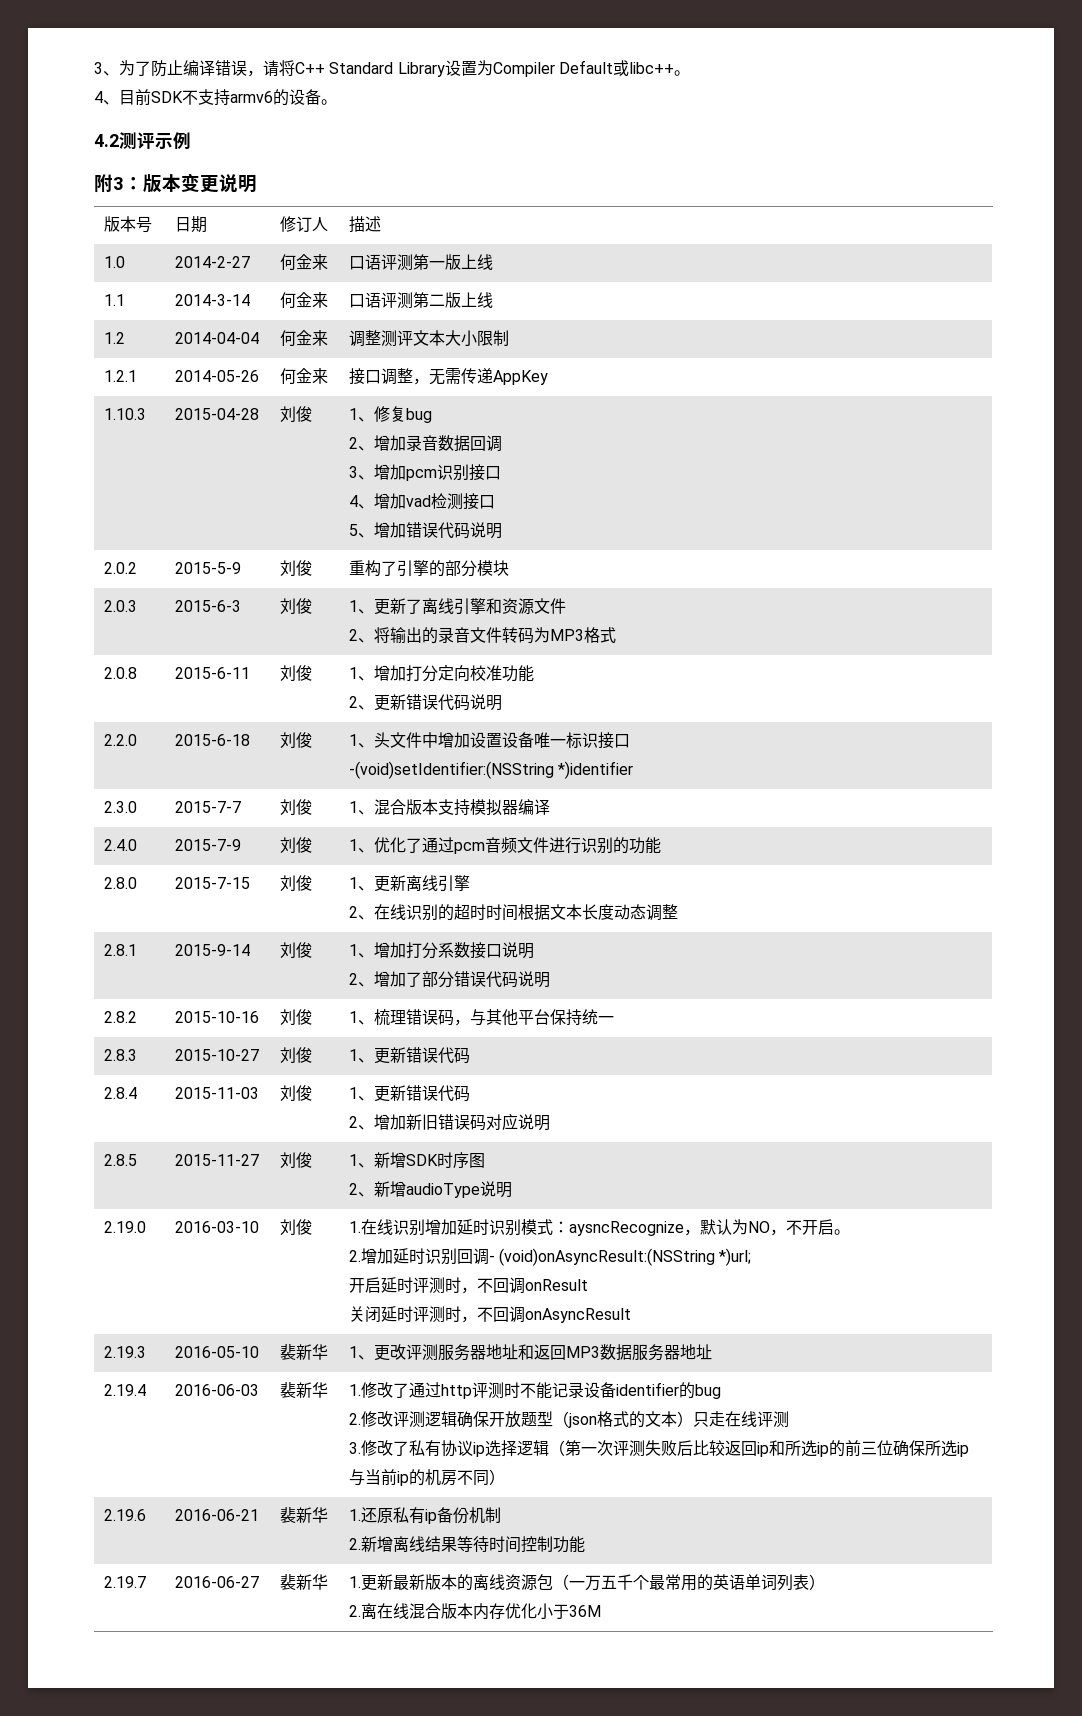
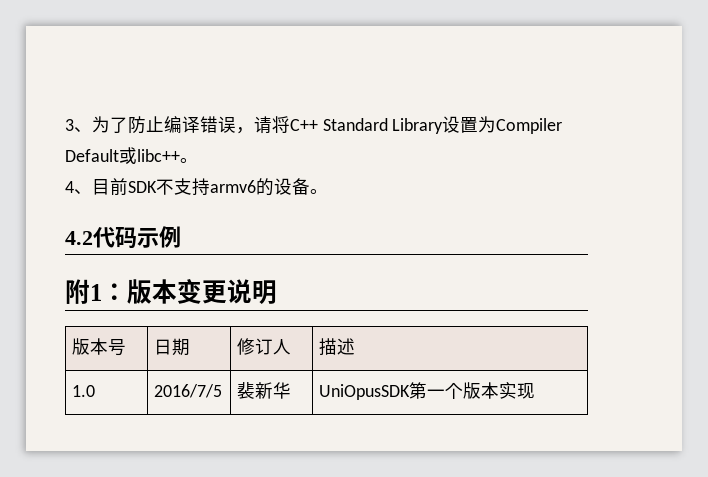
[119,132,155,149] 测评 -> [93,227,137,249] 代码
[113,177,124,190] 3 -> [90,284,102,301] 1
[174,256,250,268] [279,254,328,270] [348,254,493,271] [103,294,125,306] [174,294,250,306] [279,292,328,308] [348,292,493,309] [103,332,125,344] [174,332,259,344] [279,330,328,346] [348,330,509,347] [103,370,137,382] [174,370,259,382] [279,368,328,384] [348,368,548,385] [103,408,146,420] [174,408,259,420] [279,406,312,422] [348,406,432,423] [348,435,502,452] [348,464,501,481] [348,493,495,510] [348,522,502,539] [103,562,137,574] [174,562,241,574] [279,560,312,576] [348,560,509,577] [103,600,137,612] [174,600,241,612] [279,598,312,614] [348,598,566,615] [348,627,616,644] [103,667,137,679] [174,667,250,679] [279,665,312,681] [348,665,534,682] [348,694,502,711] [103,734,137,746] [174,734,250,746] [279,732,312,748] [348,732,630,749] [348,761,634,779] [103,801,137,813] [174,801,241,813] [279,799,312,815] [348,799,550,816] [103,839,137,851] [174,839,241,851] [279,837,312,853] [348,837,661,854] [103,877,137,889] [174,877,250,889] [279,875,312,891] [348,875,470,892] [348,904,678,921] [103,944,137,956] [174,944,250,956] [279,942,312,958] [348,942,534,959] [348,971,550,988] [103,1011,137,1023] [174,1011,259,1023] [279,1009,312,1025] [348,1009,614,1026] [103,1049,137,1061] [174,1049,259,1061] [279,1047,312,1063] [348,1047,470,1064] [103,1087,137,1099] [174,1087,259,1099] [279,1085,312,1101] [348,1085,470,1102] [348,1113,550,1131] [103,1154,137,1166] [174,1154,259,1166] [279,1152,312,1168] [348,1152,485,1169] [348,1181,512,1198] [103,1221,146,1233] [174,1221,259,1233] [279,1219,312,1235] [348,1219,850,1236] [348,1248,752,1266] [348,1277,588,1294] [348,1306,631,1323] [103,1346,146,1358] [174,1346,259,1358] [279,1344,328,1360] [348,1344,712,1361] [103,1384,146,1396] [174,1384,259,1396] [279,1382,328,1398] [348,1382,721,1399] [348,1411,789,1428] [348,1440,969,1457] [348,1469,505,1486] [103,1509,146,1521] [174,1509,259,1521] [279,1507,328,1523] [348,1507,501,1524] [348,1536,585,1553] [103,1576,146,1588] [174,1576,259,1588] [279,1574,328,1590] [348,1574,825,1591] [348,1603,601,1620] 2014-2-27 | 何金来 | 口语评测第一版上线 // 1.1 | 2014-3-14 | 何金来 | 口语评测第二版上线 // 1.2 | 2014-04-04 | 何金来 | 调整测评文本大小限制 // 1.2.1 | 2014-05-26 | 何金来 | 接口调整，无需传递AppKey // 1.10.3 | 2015-04-28 | 刘俊 | 1、修复bug // 2、增加录音数据回调 // 3、增加pcm识别接口 // 4、增加vad检测接口 // 5、增加错误代码说明 // 2.0.2 | 2015-5-9 | 刘俊 | 重构了引擎的部分模块 // 2.0.3 | 2015-6-3 | 刘俊 | 1、更新了离线引擎和资源文件 // 2、将输出的录音文件转码为MP3格式 // 2.0.8 | 2015-6-11 | 刘俊 | 1、增加打分定向校准功能 // 2、更新错误代码说明 // 2.2.0 | 2015-6-18 | 刘俊 | 1、头文件中增加设置设备唯一标识接口 // -(void)setIdentifier:(NSString *)identifier // 2.3.0 | 2015-7-7 | 刘俊 | 1、混合版本支持模拟器编译 // 2.4.0 | 2015-7-9 | 刘俊 | 1、优化了通过pcm音频文件进行识别的功能 // 2.8.0 | 2015-7-15 | 刘俊 | 1、更新离线引擎 // 2、在线识别的超时时间根据文本长度动态调整 // 2.8.1 | 2015-9-14 | 刘俊 | 1、增加打分系数接口说明 // 2、增加了部分错误代码说明 // 2.8.2 | 2015-10-16 | 刘俊 | 1、梳理错误码，与其他平台保持统一 // 2.8.3 | 2015-10-27 | 刘俊 | 1、更新错误代码 // 2.8.4 | 2015-11-03 | 刘俊 | 1、更新错误代码 // 2、增加新旧错误码对应说明 // 2.8.5 | 2015-11-27 | 刘俊 | 1、新增SDK时序图 // 2、新增audioType说明 // 2.19.0 | 2016-03-10 | 刘俊 | 1.在线识别增加延时识别模式：aysncRecognize，默认为NO，不开启。 // 2.增加延时识别回调- (void)onAsyncResult:(NSString *)url; // 开启延时评测时，不回调onResult // 关闭延时评测时，不回调onAsyncResult // 2.19.3 | 2016-05-10 | 裴新华 | 1、更改评测服务器地址和返回MP3数据服务器地址 // 2.19.4 | 2016-06-03 | 裴新华 | 1.修改了通过http评测时不能记录设备identifier的bug // 2.修改评测逻辑确保开放题型（json格式的文本）只走在线评测 // 3.修改了私有协议ip选择逻辑（第一次评测失败后比较返回ip和所选ip的前三位确保所选ip与当前ip的机房不同） // 2.19.6 | 2016-06-21 | 裴新华 | 1.还原私有ip备份机制 // 2.新增离线结果等待时间控制功能 // 2.19.7 | 2016-06-27 | 裴新华 | 1.更新最新版本的离线资源包（一万五千个最常用的英语单词列表） // 2.离在线混合版本内存优化小于36M -> [154,384,223,398] [237,382,292,399] [319,382,536,400] 2016/7/5 | 裴新华 | UniOpusSDK第一个版本实现

